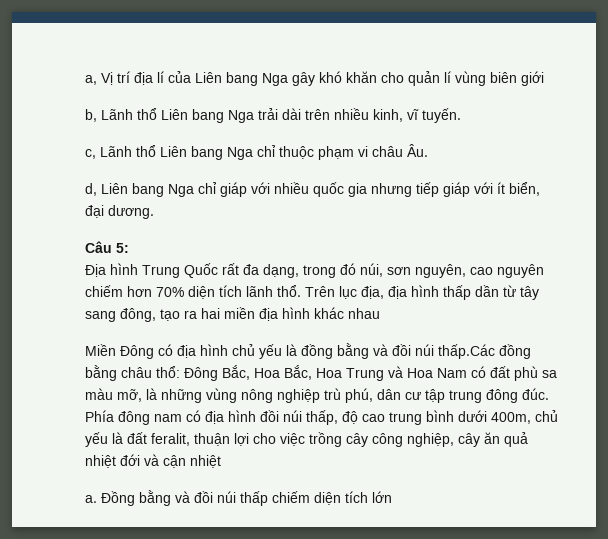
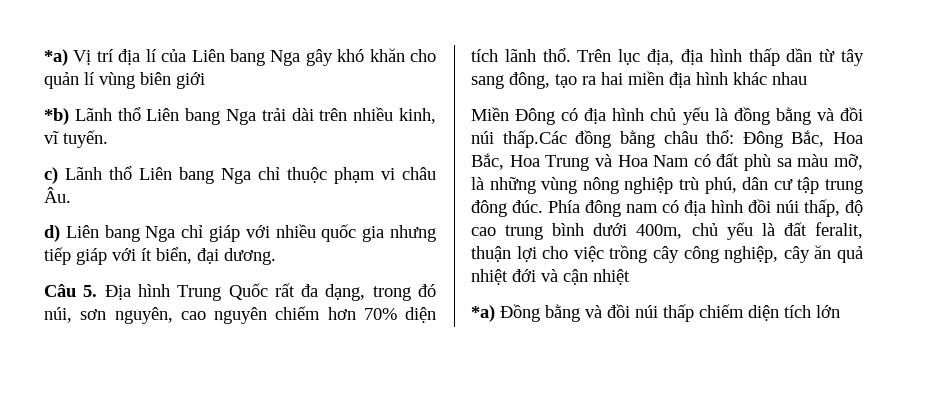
[85,75,97,85] a, -> [44,49,68,66] *a)
[85,109,97,122] b, -> [44,108,69,125] *b)
[85,149,96,159] c, -> [44,167,58,184] c)
[85,183,97,196] d, -> [44,225,60,242] d)
[116,243,129,253] 5: // -> [83,285,98,297] 5.
[85,495,97,503] a. -> [471,305,495,322] *a)

